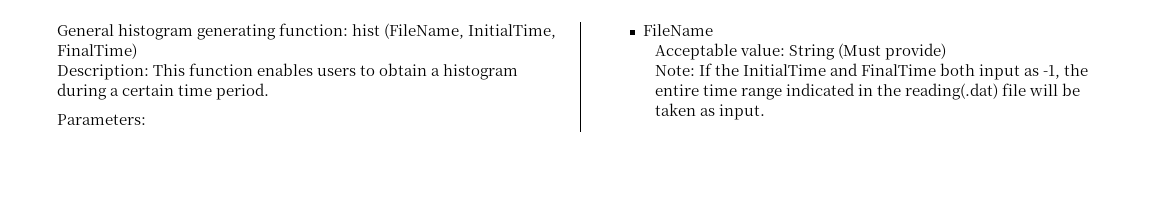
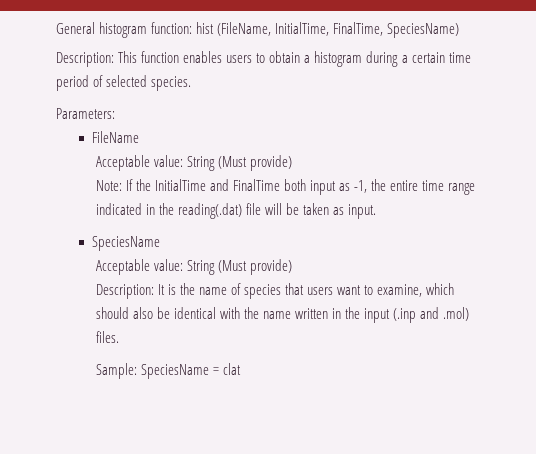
[197,24,277,40] generating -> (148, 30) none
[57,43,137,59] FinalTime) -> [333,22,460,38] FinalTime, SpeciesName)
[216,83,270,100] period. -> [56,75,192,91] period of selected species.
(765, 112) none -> [92,236,161,251] [95,259,292,275] [95,283,455,299] [95,307,470,323] [95,331,119,343] [95,363,241,379] // SpeciesName // Acceptable value: String (Must provide) // Description: It is the name of species that users want to examine, which should also be identical with the name written in the input (.inp and .mol) files. // Sample: SpeciesName = clat

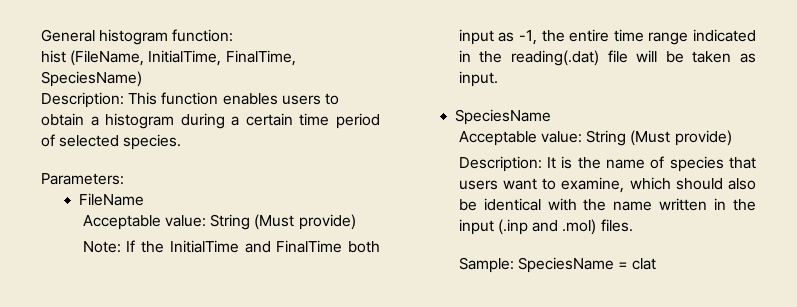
(193, 28) none -> (234, 35) //

